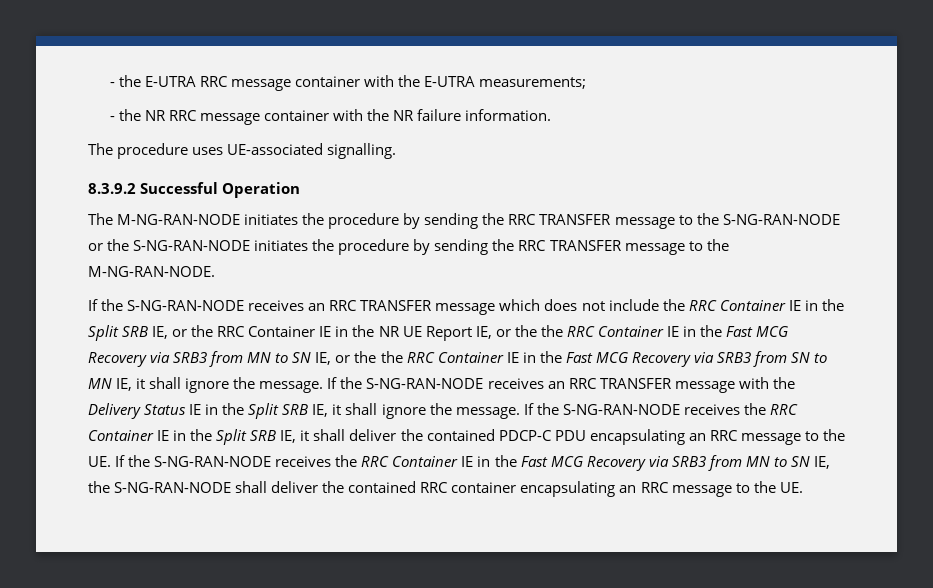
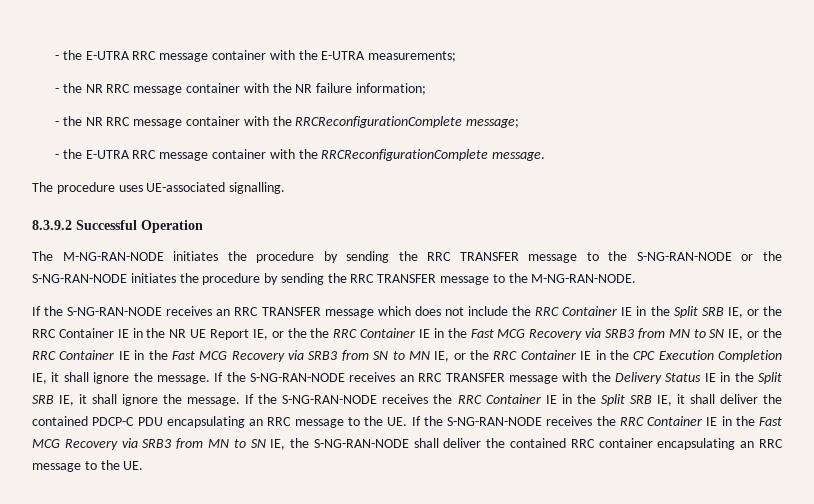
[465,109,552,121] information. -> [355,83,426,95] [55,116,520,128] [55,149,546,161] information; // - the NR RRC message container with the RRCReconfigurationComplete message; // - the E-UTRA RRC message container with the RRCReconfigurationComplete message.
[380,351,403,363] the -> (783, 333) none
(133, 384) none -> [453,350,782,362] [32,373,47,384] or the RRC Container IE in the CPC Execution Completion IE,

